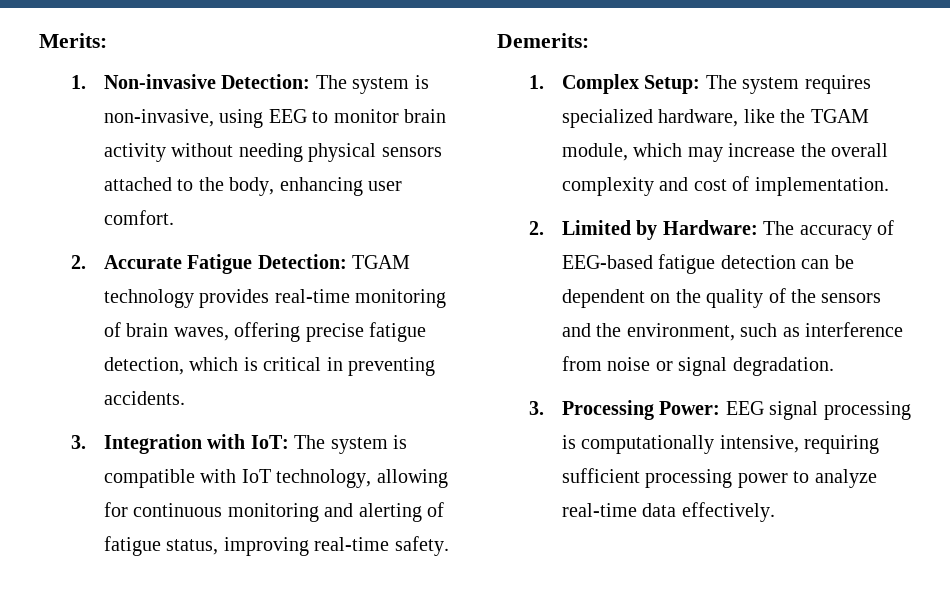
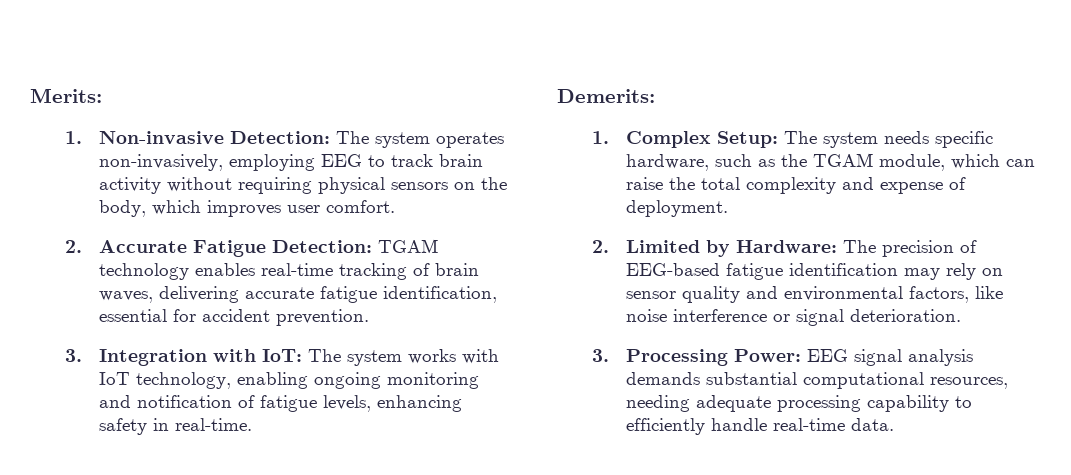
[414,75,429,89] [103,109,264,128] is non-invasive, using -> [436,132,505,148] [99,154,316,171] operates non-invasively, employing
[333,109,399,123] monitor -> [391,154,434,167] track
[238,143,303,162] needing -> [238,177,313,194] requiring
[103,177,363,196] attached to the body, enhancing -> [454,177,508,190] [99,200,282,217] on the body, which improves
[199,289,447,308] [103,322,426,342] [103,357,435,376] [103,391,185,405] provides real-time monitoring of brain waves, offering precise fatigue detection, which is critical in preventing accidents. -> [195,263,480,280] [99,286,498,303] [99,309,370,326] enables real-time tracking of brain waves, delivering accurate fatigue identification, essential for accident prevention.
[392,435,407,449] [103,469,195,488] is compatible -> [408,349,457,364] works
[376,469,448,488] [103,502,223,517] allowing for continuous -> [237,372,382,389] enabling ongoing
[358,503,422,522] alerting -> [137,395,233,408] notification
[166,536,449,556] status, improving real-time safety. -> [323,395,463,412] [99,418,253,435] levels, enhancing safety in real-time.
[804,75,871,94] [561,109,869,128] [561,143,888,162] [561,176,889,196] requires specialized hardware, like the TGAM module, which may increase the overall complexity and cost of implementation. -> [884,131,994,148] [626,153,1036,171] [626,177,967,194] [626,200,729,217] needs specific hardware, such as the TGAM module, which can raise the total complexity and expense of deployment.
[799,225,872,240] accuracy -> [882,240,955,257] precision
[720,255,854,269] [561,288,882,308] [561,322,903,341] [561,356,651,371] detection can be dependent on the quality of the sensors and the environment, such as interference from noise -> [789,263,1004,280] [626,286,1004,303] [626,309,768,322] identification may rely on sensor quality and environmental factors, like noise interference
[732,357,834,376] degradation. -> [850,309,962,322] deterioration.
[823,401,911,420] [561,435,880,454] [561,468,877,488] [561,502,775,522] processing is computationally intensive, requiring sufficient processing power to analyze real-time data effectively. -> [908,349,974,366] [626,372,1009,389] [626,395,973,412] [626,418,895,435] analysis demands substantial computational resources, needing adequate processing capability to efficiently handle real-time data.

